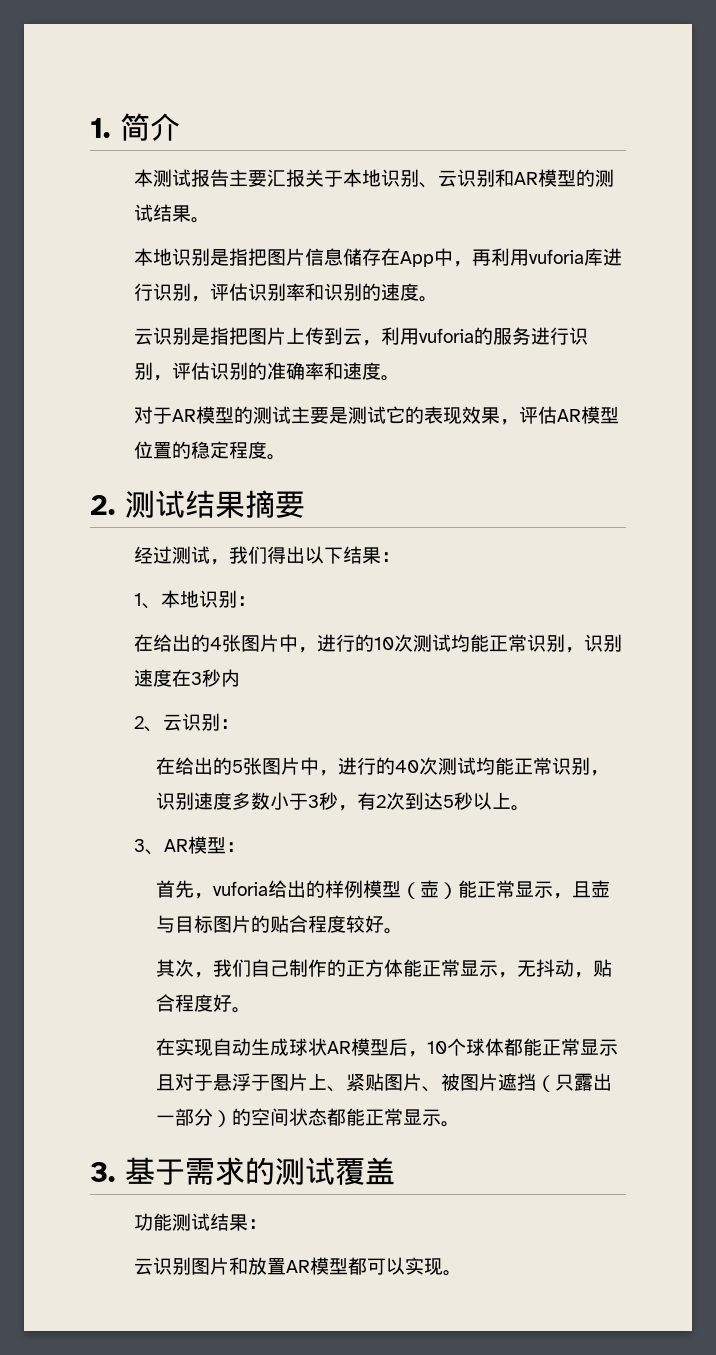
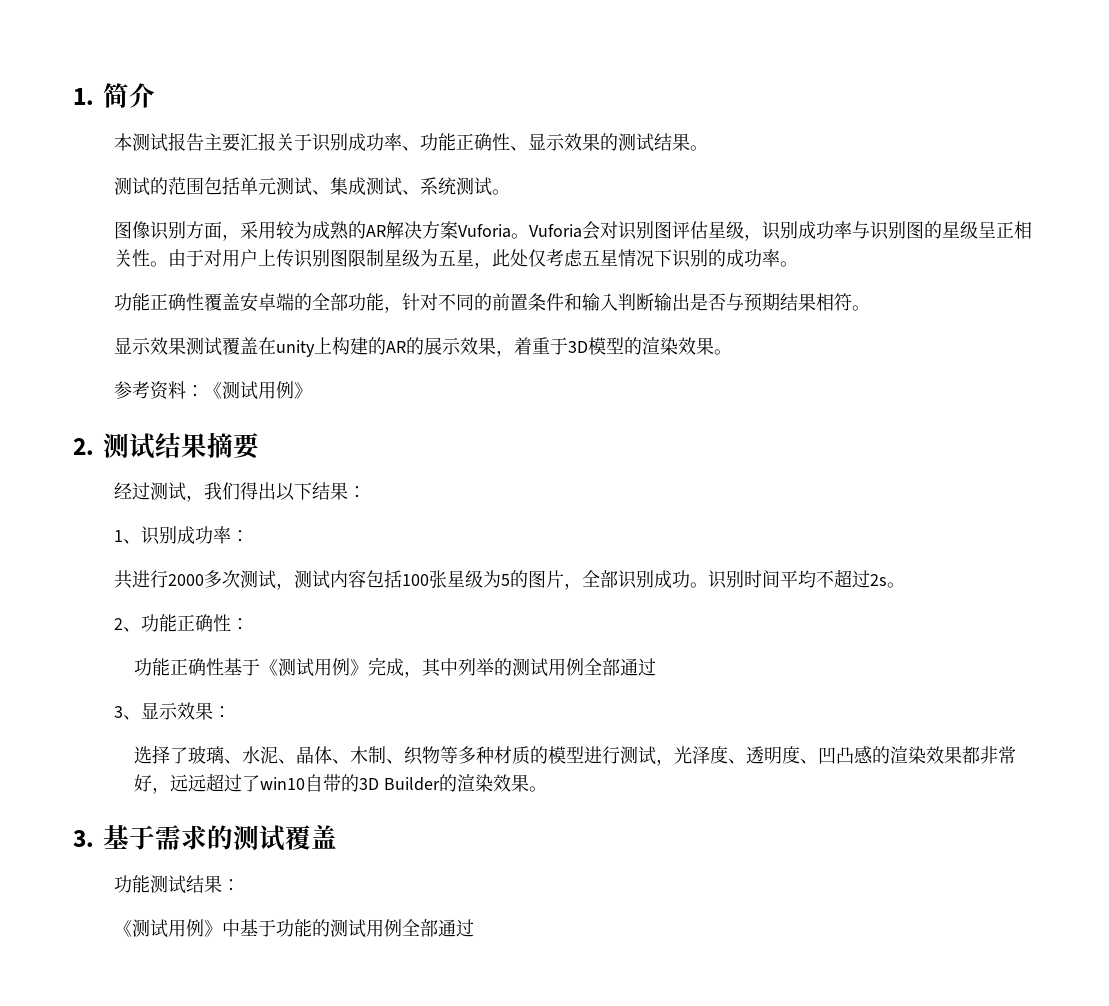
[343,169,615,188] [134,204,211,223] [134,248,623,267] [134,283,439,302] [134,327,589,346] [134,362,401,381] [134,406,620,425] [134,441,287,460] 本地识别、云识别和AR模型的测试结果。 // 本地识别是指把图片信息储存在App中，再利用vuforia库进行识别，评估识别率和识别的速度。 // 云识别是指把图片上传到云，利用vuforia的服务进行识别，评估识别的准确率和速度。 // 对于AR模型的测试主要是测试它的表现效果，评估AR模型位置的稳定程度。 -> [311,133,708,152] [113,177,510,196] [113,221,1032,241] [113,249,798,269] [113,292,870,313] [113,337,732,357] [113,381,312,400] 识别成功率、功能正确性、显示效果的测试结果。 // 测试的范围包括单元测试、集成测试、系统测试。 // 图像识别方面，采用较为成熟的AR解决方案Vuforia。Vuforia会对识别图评估星级，识别成功率与识别图的星级呈正相关性。由于对用户上传识别图限制星级为五星，此处仅考虑五星情况下识别的成功率。 // 功能正确性覆盖安卓端的全部功能，针对不同的前置条件和输入判断输出是否与预期结果相符。 // 显示效果测试覆盖在unity上构建的AR的展示效果，着重于3D模型的渲染效果。 // 参考资料：《测试用例》
[161,590,257,608] [134,634,623,653] [134,669,241,687] [134,713,240,732] [156,757,610,776] [156,792,531,811] [134,836,246,855] [156,880,611,899] [156,915,404,934] [156,959,613,978] [156,994,252,1013] [156,1038,619,1057] [156,1073,613,1092] [156,1108,442,1127] 本地识别： // 在给出的4张图片中，进行的10次测试均能正常识别，识别速度在3秒内 // 2、云识别： // 在给出的5张图片中，进行的40次测试均能正常识别，识别速度多数小于3秒，有2次到达5秒以上。 // 3、AR模型： // 首先，vuforia给出的样例模型（壶）能正常显示，且壶与目标图片的贴合程度较好。 // 其次，我们自己制作的正方体能正常显示，无抖动，贴合程度好。 // 在实现自动生成球状AR模型后，10个球体都能正常显示且对于悬浮于图片上、紧贴图片、被图片遮挡（只露出一部分）的空间状态都能正常显示 -> [140,526,249,545] [113,569,905,590] [113,614,249,632] [134,657,657,678] [113,702,231,720] [134,745,1017,766] [134,773,530,794] 识别成功率： // 共进行2000多次测试，测试内容包括100张星级为5的图片，全部识别成功。识别时间平均不超过2s。 // 2、功能正确性： // 功能正确性基于《测试用例》完成，其中列举的测试用例全部通过 // 3、显示效果： // 选择了玻璃、水泥、晶体、木制、织物等多种材质的模型进行测试，光泽度、透明度、凹凸感的渲染效果都非常好，远远超过了win10自带的3D Builder的渲染效果
[134,1257,463,1276] 云识别图片和放置AR模型都可以实现。 -> [113,919,474,938] 《测试用例》中基于功能的测试用例全部通过

